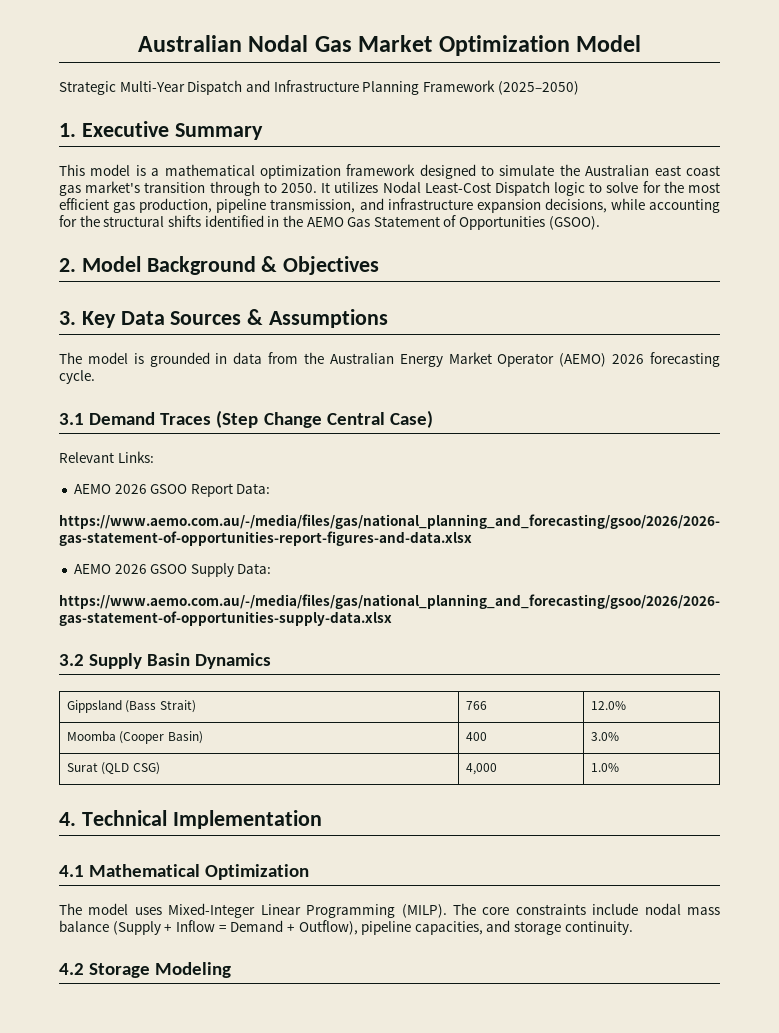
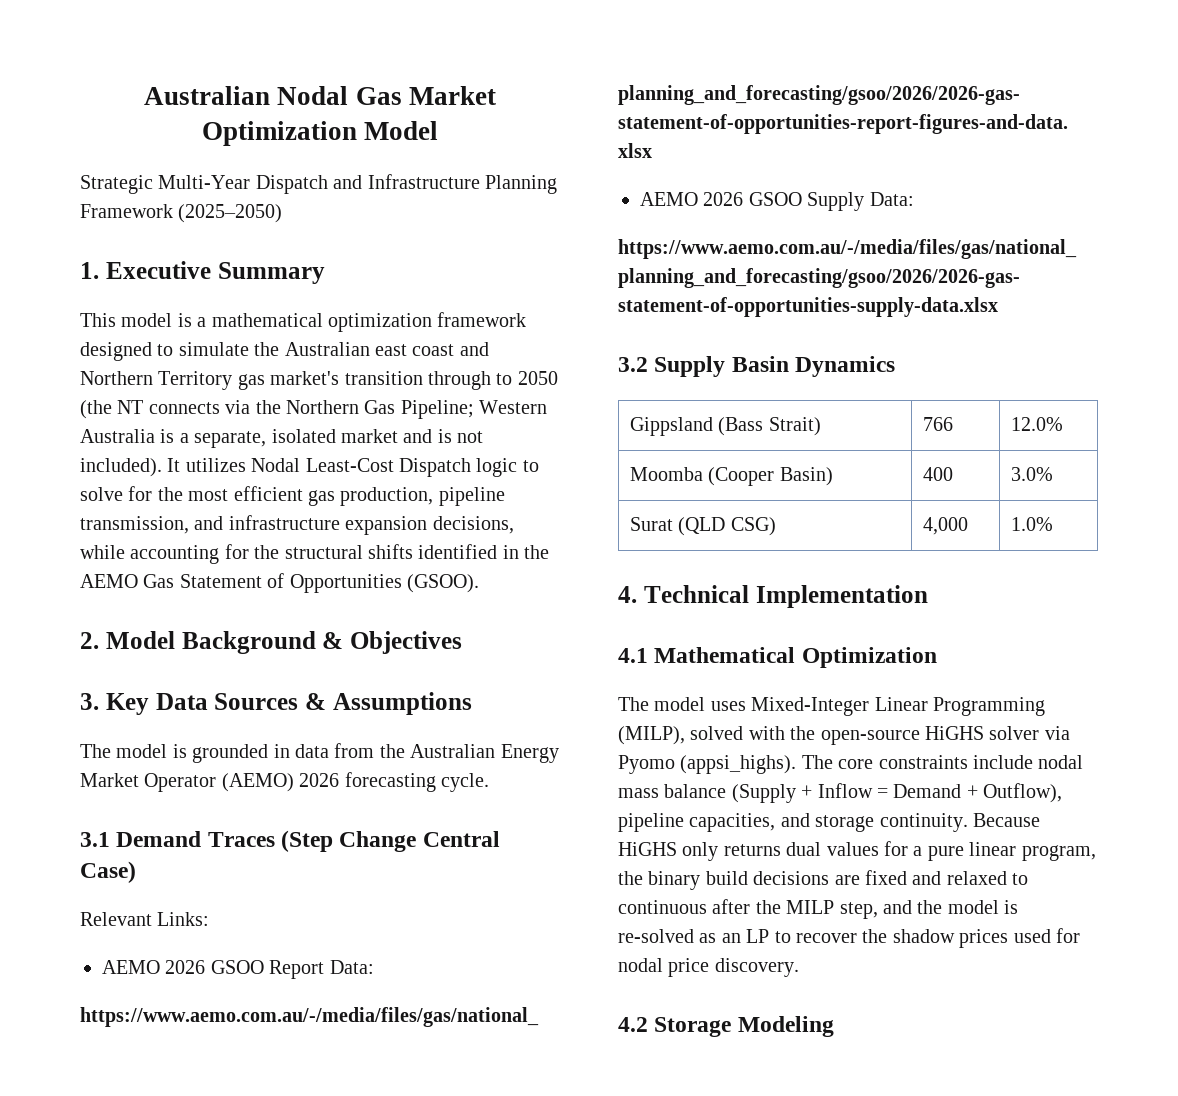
(720, 170) none -> [459,342,489,356] [80,371,233,390] and Northern Territory
[280,183,317,193] 2050. -> [517,371,558,385] [80,400,548,419] [80,429,484,448] [80,458,162,477] 2050 (the NT connects via the Northern Gas Pipeline; Western Australia is a separate, isolated market and is not included).
[401,904,447,918] (MILP). -> [618,726,1070,745] [618,755,797,774] (MILP), solved with the open-source HiGHS solver via Pyomo (appsi_highs).
(633, 928) none -> [973,813,1040,827] [618,841,1096,861] [618,870,1029,890] [618,899,1019,919] [618,928,1080,948] [618,958,799,977] Because HiGHS only returns dual values for a pure linear program, the binary build decisions are fixed and relaxed to continuous after the MILP step, and the model is re-solved as an LP to recover the shadow prices used for nodal price discovery.

